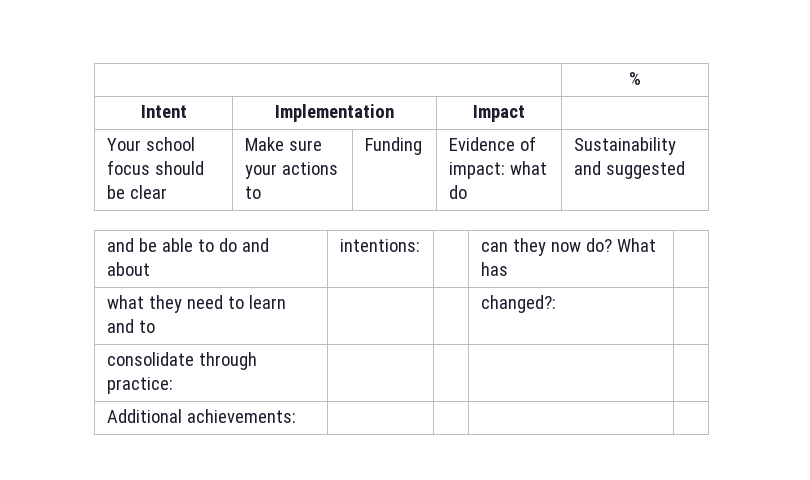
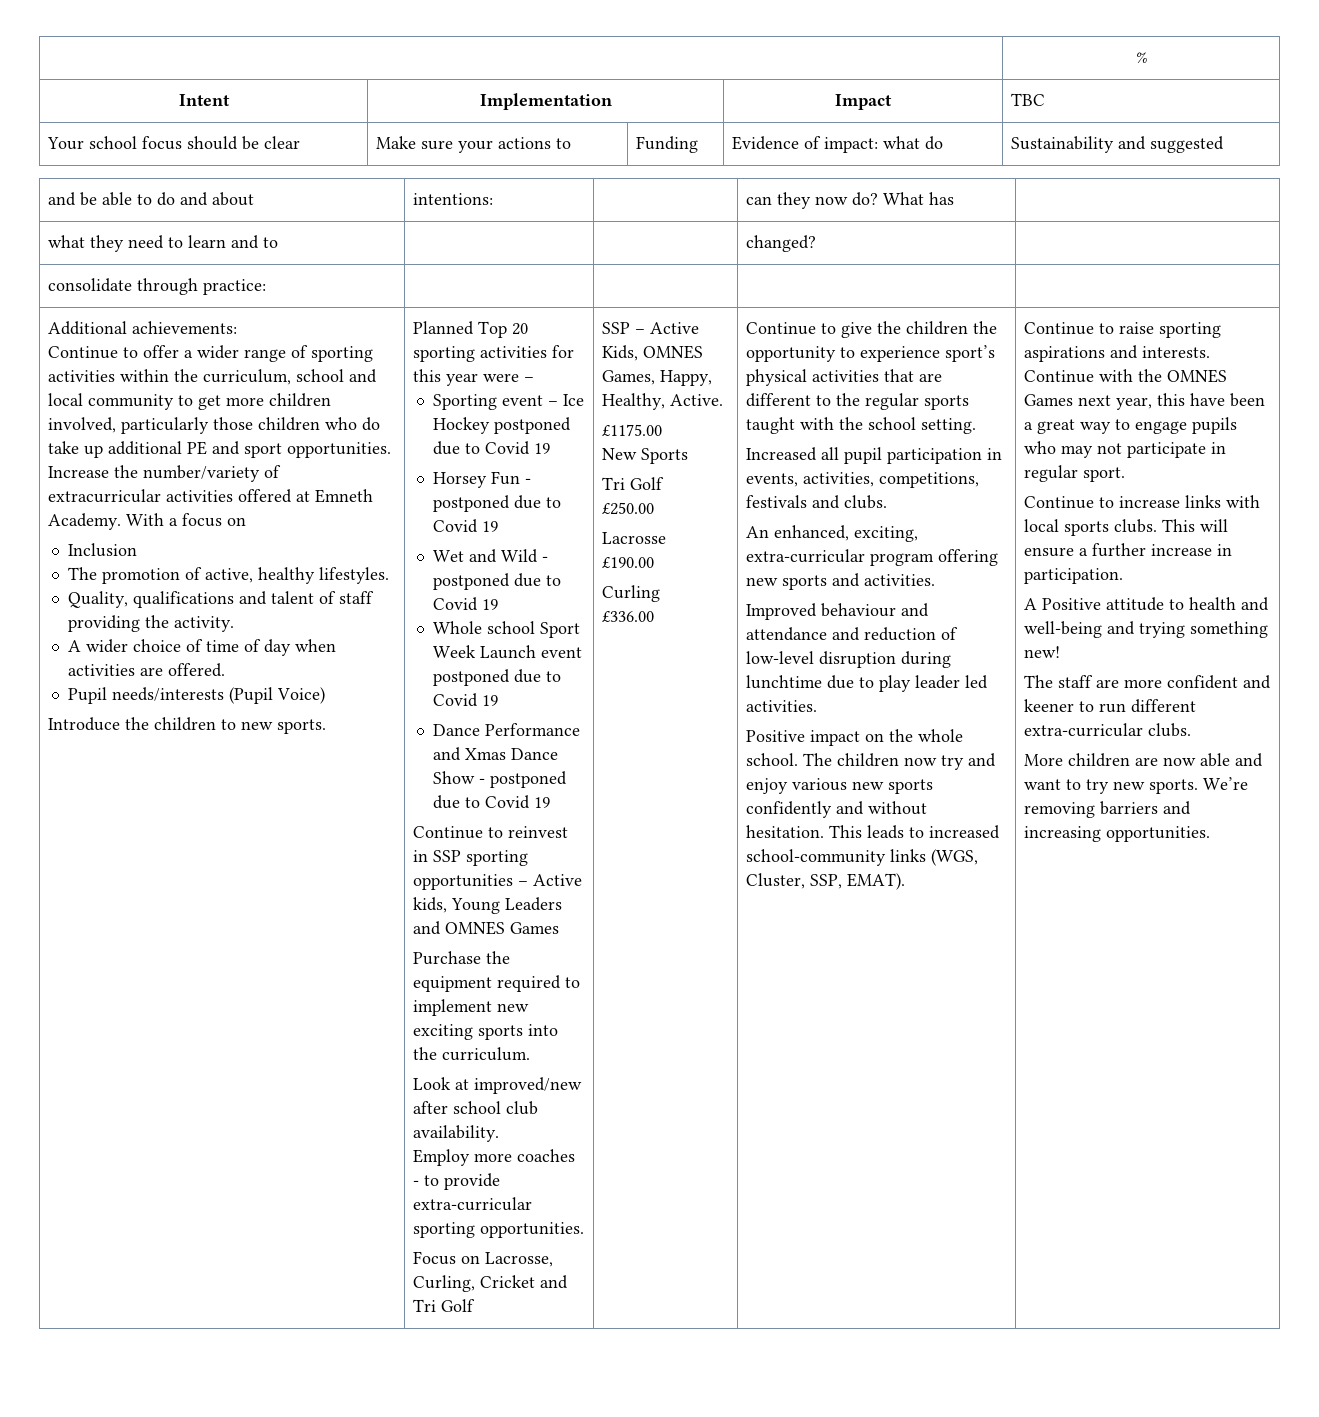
(525, 113) none -> [1011,93,1046,106] TBC
[480,295,556,313] changed?: -> [746,235,817,252] changed?
(296, 416) | | | | -> [48,345,374,362] [48,369,378,385] [48,393,332,410] [48,417,381,434] [48,441,392,458] [48,465,282,482] [48,489,374,503] [48,513,247,530] [67,543,137,557] [67,567,389,584] [67,591,374,608] [67,615,234,632] [67,639,336,656] [67,663,225,677] [67,687,325,704] [48,717,327,734] [413,321,529,338] [413,345,575,362] [413,369,535,386] [432,394,584,410] [432,417,571,434] [432,441,550,455] [432,471,531,488] [432,495,561,512] [432,519,498,533] [432,549,548,563] [432,573,561,590] [432,597,498,611] [432,621,580,638] [432,645,582,659] [432,669,561,686] [432,693,498,707] [432,723,580,736] [432,747,558,761] [432,771,567,788] [432,795,550,809] [413,826,569,839] [413,850,529,866] [413,874,583,890] [413,897,563,914] [413,921,560,935] [413,951,511,965] [413,975,581,992] [413,999,530,1016] [413,1024,559,1040] [413,1047,531,1061] [413,1077,583,1094] [413,1101,539,1115] [413,1125,500,1142] [413,1149,576,1166] [413,1173,501,1190] [413,1197,533,1211] [413,1222,585,1238] [413,1251,554,1267] [413,1275,569,1292] [413,1299,476,1312] [602,322,700,334] [602,345,704,361] [602,370,713,386] [602,393,724,410] [602,424,663,436] [602,448,689,464] [602,477,665,490] [602,502,655,515] [602,532,667,544] [602,557,655,568] [602,585,661,602] [602,611,655,622] [746,321,998,338] [746,345,996,362] [746,369,943,386] [746,393,970,410] [746,417,977,434] [746,447,1003,464] [746,472,980,488] [746,495,888,509] [746,525,919,542] [746,549,999,566] [746,573,936,590] [746,603,930,620] [746,627,959,641] [746,651,952,668] [746,675,989,692] [746,700,818,712] [746,729,964,746] [746,753,997,770] [746,778,934,794] [746,801,928,818] [746,825,1001,839] [746,849,979,866] [746,873,906,890] [1024,322,1222,338] [1024,345,1211,362] [1024,369,1228,383] [1024,393,1266,410] [1024,417,1238,434] [1024,441,1227,458] [1024,465,1126,482] [1024,495,1261,509] [1024,519,1229,536] [1024,543,1233,557] [1024,568,1124,584] [1024,597,1270,611] [1024,621,1269,638] [1024,646,1061,658] [1024,675,1272,689] [1024,699,1197,713] [1024,723,1192,737] [1024,753,1264,767] [1024,777,1249,794] [1024,801,1192,818] [1024,826,1211,842] // Continue to offer a wider range of sporting activities within the curriculum, school and local community to get more children involved, particularly those children who do take up additional PE and sport opportunities. Increase the number/variety of extracurricular activities offered at Emneth Academy. With a focus on // Inclusion // The promotion of active, healthy lifestyles. // Quality, qualifications and talent of staff providing the activity. // A wider choice of time of day when activities are offered. // Pupil needs/interests (Pupil Voice) // Introduce the children to new sports. | Planned Top 20 sporting activities for this year were – // Sporting event – Ice Hockey postponed due to Covid 19 // Horsey Fun - postponed due to Covid 19 // Wet and Wild - postponed due to Covid 19 // Whole school Sport Week Launch event postponed due to Covid 19 // Dance Performance and Xmas Dance Show - postponed due to Covid 19 // Continue to reinvest in SSP sporting opportunities – Active kids, Young Leaders and OMNES Games // Purchase the equipment required to implement new exciting sports into the curriculum. // Look at improved/new after school club availability. // Employ more coaches - to provide extra-curricular sporting opportunities. // Focus on Lacrosse, Curling, Cricket and Tri Golf | SSP – Active Kids, OMNES Games, Happy, Healthy, Active. // £1175.00 // New Sports // Tri Golf // £250.00 // Lacrosse // £190.00 // Curling // £336.00 | Continue to give the children the opportunity to experience sport’s physical activities that are different to the regular sports taught with the school setting. // Increased all pupil participation in events, activities, competitions, festivals and clubs. // An enhanced, exciting, extra-curricular program offering new sports and activities. // Improved behaviour and attendance and reduction of low-level disruption during lunchtime due to play leader led activities. // Positive impact on the whole school. The children now try and enjoy various new sports confidently and without hesitation. This leads to increased school-community links (WGS, Cluster, SSP, EMAT). | Continue to raise sporting aspirations and interests. Continue with the OMNES Games next year, this have been a great way to engage pupils who may not participate in regular sport. // Continue to increase links with local sports clubs. This will ensure a further increase in participation. // A Positive attitude to health and well-being and trying something new! // The staff are more confident and keener to run different extra-curricular clubs. // More children are now able and want to try new sports. We’re removing barriers and increasing opportunities.

